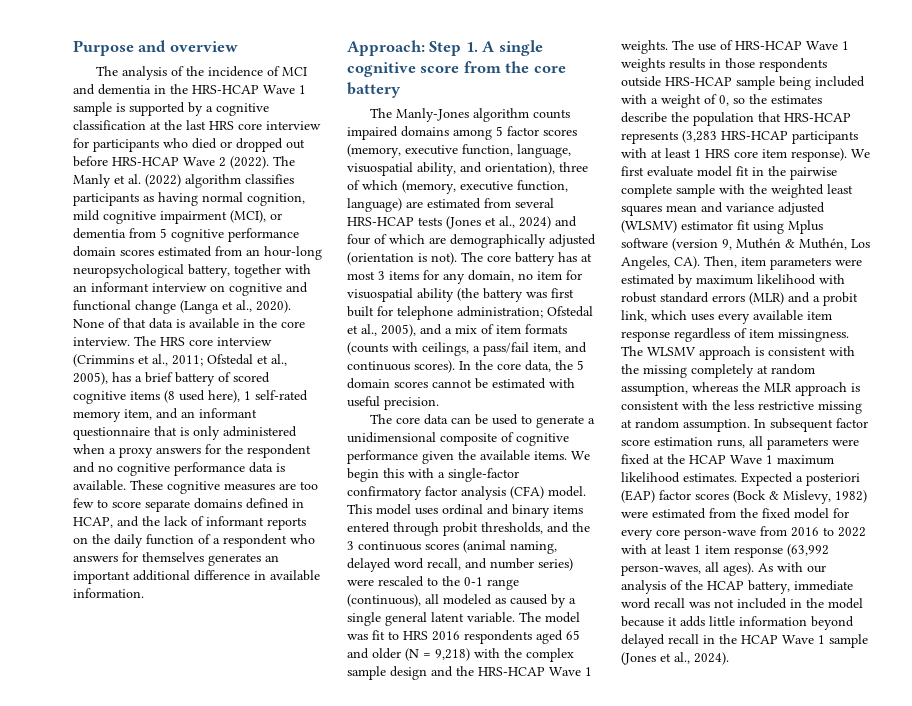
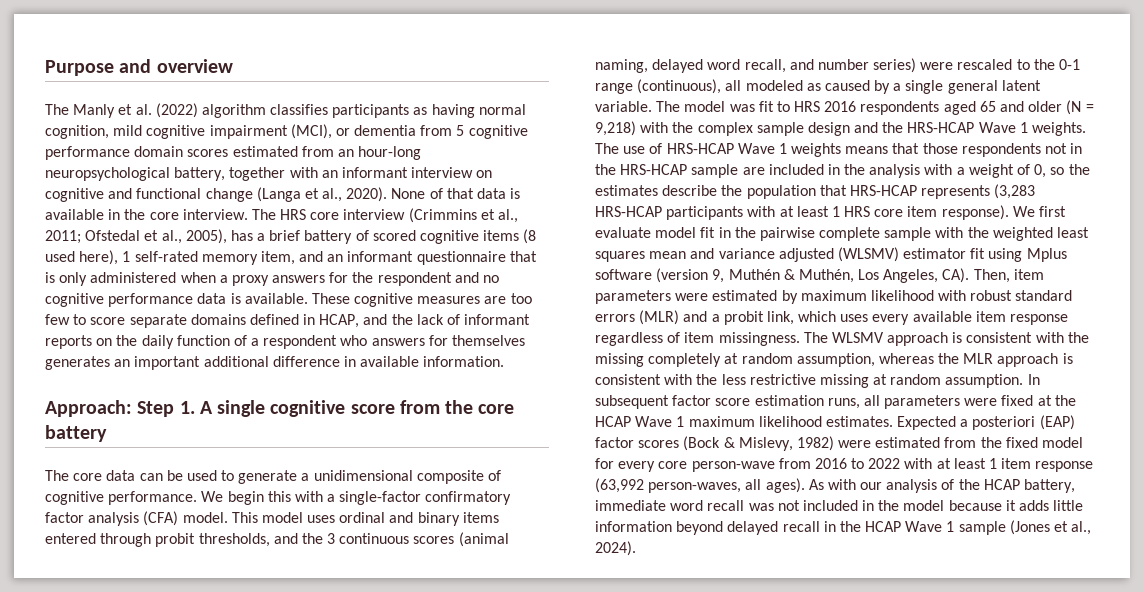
[121,66,307,80] [73,84,306,95] [73,102,269,116] [73,120,321,130] [73,138,305,152] [73,156,295,169] analysis of the incidence of MCI and dementia in the HRS-HCAP Wave 1 sample is supported by a cognitive classification at the last HRS core interview for participants who died or dropped out before HRS-HCAP Wave 2 (2022). The -> (69, 109) none
[369,108,570,122] [347,126,577,140] [347,144,571,158] [347,162,588,176] [347,180,568,194] [347,198,554,212] [347,216,577,229] [347,234,596,248] [347,252,592,266] [347,270,582,284] [347,288,574,302] [347,306,593,320] [347,324,567,337] [347,342,587,356] [347,360,584,373] [347,378,575,389] [347,396,439,410] // The Manly-Jones algorithm counts impaired domains among 5 factor scores (memory, executive function, language, visuospatial ability, and orientation), three of which (memory, executive function, language) are estimated from several HRS-HCAP tests (Jones et al., 2024) and four of which are demographically adjusted (orientation is not). The core battery has at most 3 items for any domain, no item for visuospatial ability (the battery was first built for telephone administration; Ofstedal et al., 2005), and a mix of item formats (counts with ceilings, a pass/fail item, and continuous scores). In the core data, the 5 domain scores cannot be estimated with useful precision. -> (107, 433) none
[347,450,567,464] performance given the available items. -> [108,491,198,505] performance.
[669,58,827,72] [621,76,865,90] results in those respondents outside HRS-HCAP sample being included -> [845,143,1083,157] [595,164,921,178] means that those respondents not in the HRS-HCAP sample are included in the analysis

